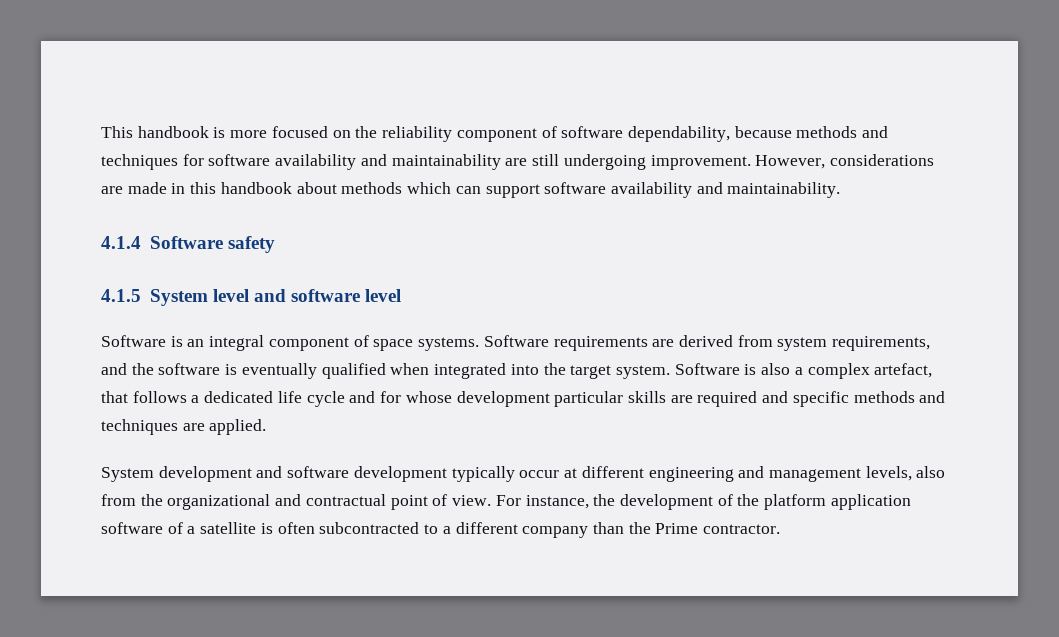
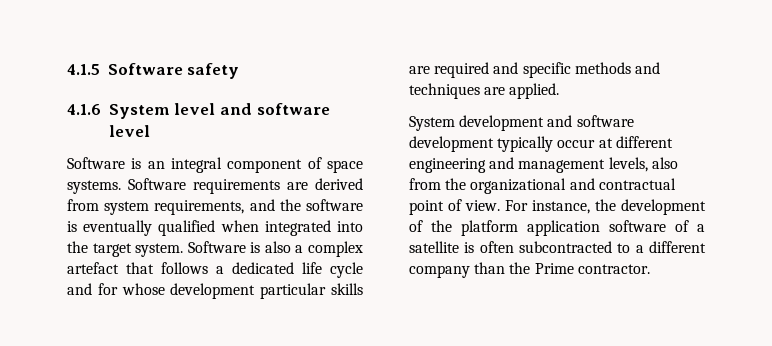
[101,126,889,142] [101,154,934,170] [101,182,841,198] [101,236,141,249] This handbook is more focused on the reliability component of software dependability, because methods and techniques for software availability and maintainability are still undergoing improvement. However, considerations are made in this handbook about methods which can support software availability and maintainability. // 4.1.4 -> [67,64,100,75] 4.1.5
[101,289,141,302] 4.1.5 -> [67,104,101,115] 4.1.6
[874,363,933,378] artefact, -> [67,262,119,274] artefact

